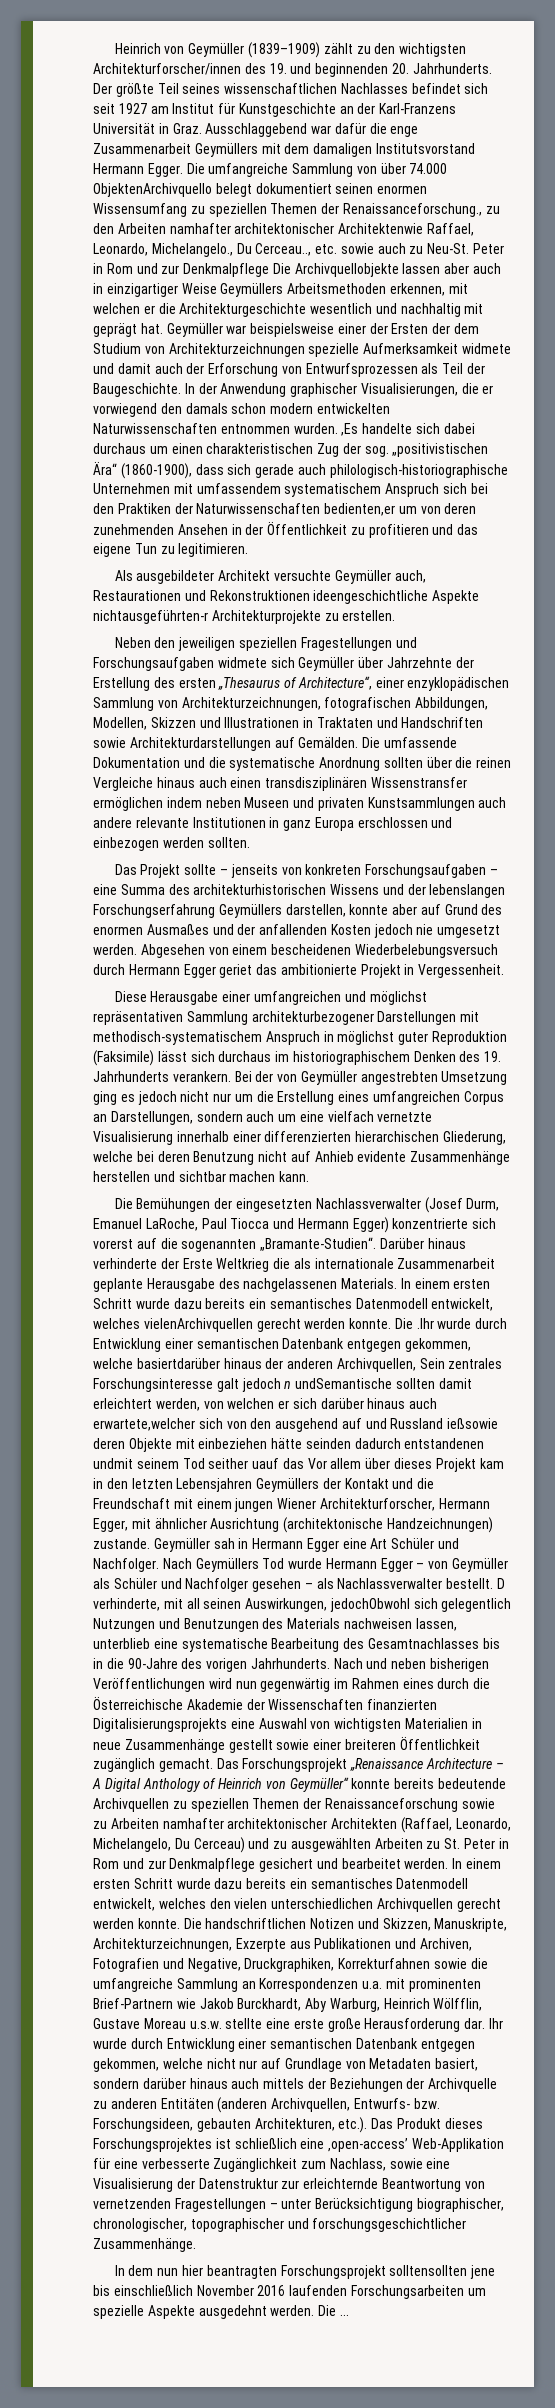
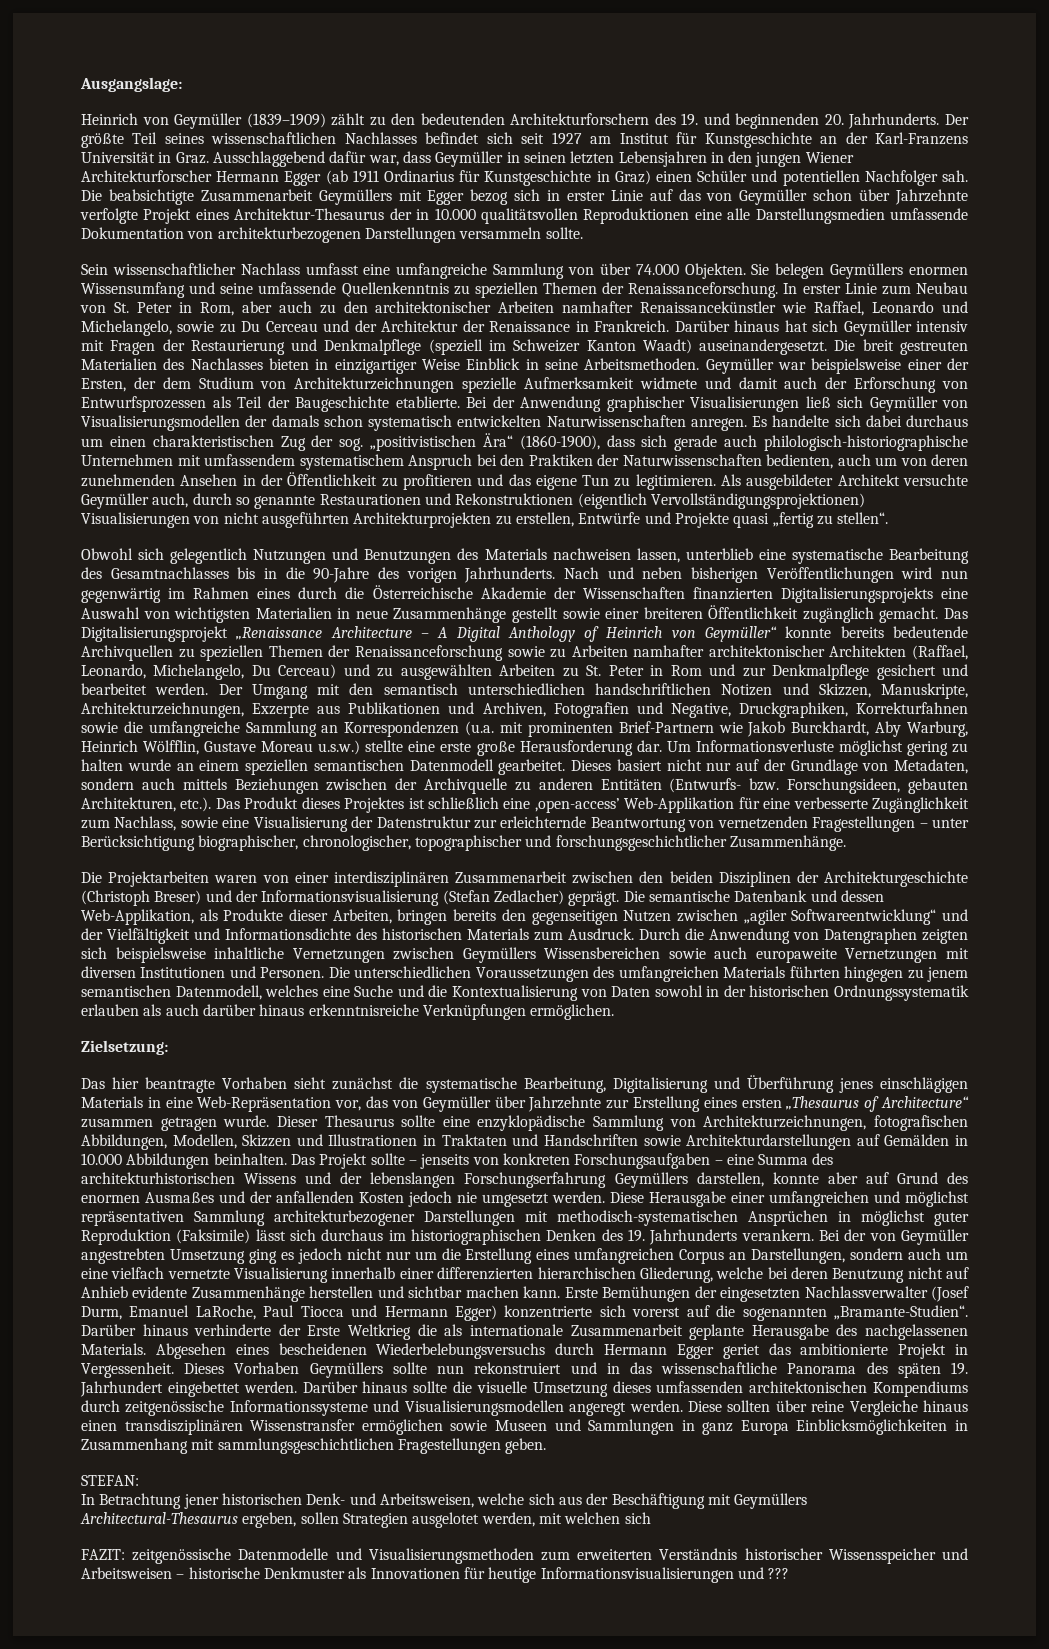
(114, 48) none -> [80,77,182,92] Ausgangslage: //
[399,43,467,57] [93,63,241,75] wichtigsten Architekturforscher/innen -> [420,113,650,125] bedeutenden Architekturforschern
[311,123,419,137] [93,143,475,157] [93,163,205,177] war dafür die enge Zusammenarbeit Geymüllers mit dem damaligen Institutsvorstand Hermann Egger. Die -> [329,151,854,167] [81,170,969,186] [81,189,968,205] [80,208,968,224] [81,227,583,243] [81,263,391,275] dafür war, dass Geymüller in seinen letzten Lebensjahren in den jungen Wiener Architekturforscher Hermann Egger (ab 1911 Ordinarius für Kunstgeschichte in Graz) einen Schüler und potentiellen Nachfolger sah. Die beabsichtigte Zusammenarbeit Geymüllers mit Egger bezog sich in erster Linie auf das von Geymüller schon über Jahrzehnte verfolgte Projekt eines Architektur-Thesaurus der in 10.000 qualitätsvollen Reproduktionen eine alle Darstellungsmedien umfassende Dokumentation von architekturbezogenen Darstellungen versammeln sollte. // Sein wissenschaftlicher Nachlass umfasst eine
[93,183,428,197] [93,203,500,217] [93,223,474,236] [93,243,505,257] [93,263,502,277] [93,283,468,297] [93,303,484,317] [93,323,163,337] ObjektenArchivquello belegt dokumentiert seinen enormen Wissensumfang zu speziellen Themen der Renaissanceforschung., zu den Arbeiten namhafter architektonischer Architektenwie Raffael, Leonardo, Michelangelo., Du Cerceau.., etc. sowie auch zu Neu-St. Peter in Rom und zur Denkmalpflege Die Archivquellobjekte lassen aber auch in einzigartiger Weise Geymüllers Arbeitsmethoden erkennen, mit welchen er die Architekturgeschichte wesentlich und nachhaltig mit geprägt hat. -> [684,263,969,279] [81,282,968,298] [80,301,968,316] [81,320,969,336] [81,339,969,355] [81,358,700,374] Objekten. Sie belegen Geymüllers enormen Wissensumfang und seine umfassende Quellenkenntnis zu speziellen Themen der Renaissanceforschung. In erster Linie zum Neubau von St. Peter in Rom, aber auch zu den architektonischer Arbeiten namhafter Renaissancekünstler wie Raffael, Leonardo und Michelangelo, sowie zu Du Cerceau und der Architektur der Renaissance in Frankreich. Darüber hinaus hat sich Geymüller intensiv mit Fragen der Restaurierung und Denkmalpflege (speziell im Schweizer Kanton Waadt) auseinandergesetzt. Die breit gestreuten Materialien des Nachlasses bieten in einzigartiger Weise Einblick in seine Arbeitsmethoden.
[391,323,429,334] Ersten -> [81,378,126,392] Ersten,
[93,383,494,397] [93,403,182,417] Baugeschichte. In der Anwendung graphischer Visualisierungen, die er vorwiegend den -> [295,396,968,412] [81,415,268,431] Baugeschichte etablierte. Bei der Anwendung graphischer Visualisierungen ließ sich Geymüller von Visualisierungsmodellen der
[270,403,314,414] modern -> [368,415,452,431] systematisch
[220,423,359,436] entnommen wurden. ,Es -> [690,416,767,431] anregen. Es
[442,483,467,494] sich -> (472, 462) none
[324,503,396,516] bedienten,er -> [766,454,871,469] bedienten, auch
(249, 550) // -> (716, 482) none
[93,590,480,604] [93,610,396,624] [114,637,417,651] [93,657,474,671] [93,676,510,691] [93,697,489,711] [93,717,484,730] [93,737,457,751] [93,757,512,771] [93,777,467,791] [93,797,507,811] [93,817,453,831] [93,837,250,851] [114,864,498,878] [93,884,506,898] [93,904,503,918] [93,924,501,938] [93,944,498,958] [93,964,505,978] [114,991,427,1005] [93,1011,480,1025] [93,1031,507,1045] [93,1050,502,1066] [93,1071,508,1085] [93,1091,504,1105] [93,1111,433,1125] [93,1131,506,1145] [93,1151,511,1165] [93,1171,310,1182] [114,1197,500,1213] [93,1217,497,1233] [93,1237,466,1252] [93,1258,496,1272] [93,1278,491,1292] [93,1298,494,1311] [93,1318,508,1332] [93,1338,471,1352] [93,1358,503,1372] [93,1378,472,1392] [93,1398,438,1411] [93,1418,499,1432] [93,1438,485,1452] [93,1458,504,1472] [93,1478,435,1492] [93,1498,490,1512] [93,1517,493,1533] [93,1538,460,1552] [93,1558,509,1572] [93,1578,506,1592] [93,1598,410,1612] Restaurationen und Rekonstruktionen ideengeschichtliche Aspekte nichtausgeführten-r Architekturprojekte zu erstellen. // Neben den jeweiligen speziellen Fragestellungen und Forschungsaufgaben widmete sich Geymüller über Jahrzehnte der Erstellung des ersten „Thesaurus of Architecture“, einer enzyklopädischen Sammlung von Architekturzeichnungen, fotografischen Abbildungen, Modellen, Skizzen und Illustrationen in Traktaten und Handschriften sowie Architekturdarstellungen auf Gemälden. Die umfassende Dokumentation und die systematische Anordnung sollten über die reinen Vergleiche hinaus auch einen transdisziplinären Wissenstransfer ermöglichen indem neben Museen und privaten Kunstsammlungen auch andere relevante Institutionen in ganz Europa erschlossen und einbezogen werden sollten. // Das Projekt sollte – jenseits von konkreten Forschungsaufgaben – eine Summa des architekturhistorischen Wissens und der lebenslangen Forschungserfahrung Geymüllers darstellen, konnte aber auf Grund des enormen Ausmaßes und der anfallenden Kosten jedoch nie umgesetzt werden. Abgesehen von einem bescheidenen Wiederbelebungsversuch durch Hermann Egger geriet das ambitionierte Projekt in Vergessenheit. // Diese Herausgabe einer umfangreichen und möglichst repräsentativen Sammlung architekturbezogener Darstellungen mit methodisch-systematischem Anspruch in möglichst guter Reproduktion (Faksimile) lässt sich durchaus im historiographischem Denken des 19. Jahrhunderts verankern. Bei der von Geymüller angestrebten Umsetzung ging es jedoch nicht nur um die Erstellung eines umfangreichen Corpus an Darstellungen, sondern auch um eine vielfach vernetzte Visualisierung innerhalb einer differenzierten hierarchischen Gliederung, welche bei deren Benutzung nicht auf Anhieb evidente Zusammenhänge herstellen und sichtbar machen kann. // Die Bemühungen der eingesetzten Nachlassverwalter (Josef Durm, Emanuel LaRoche, Paul Tiocca und Hermann Egger) konzentrierte sich vorerst auf die sogenannten „Bramante-Studien“. Darüber hinaus verhinderte der Erste Weltkrieg die als internationale Zusammenarbeit geplante Herausgabe des nachgelassenen Materials. In einem ersten Schritt wurde dazu bereits ein semantisches Datenmodell entwickelt, welches vielenArchivquellen gerecht werden konnte. Die .Ihr wurde durch Entwicklung einer semantischen Datenbank entgegen gekommen, welche basiertdarüber hinaus der anderen Archivquellen, Sein zentrales Forschungsinteresse galt jedoch n undSemantische sollten damit erleichtert werden, von welchen er sich darüber hinaus auch erwartete,welcher sich von den ausgehend auf und Russland ießsowie deren Objekte mit einbeziehen hätte seinden dadurch entstandenen undmit seinem Tod seither uauf das Vor allem über dieses Projekt kam in den letzten Lebensjahren Geymüllers der Kontakt und die Freundschaft mit einem jungen Wiener Architekturforscher, Hermann Egger, mit ähnlicher Ausrichtung (architektonische Handzeichnungen) zustande. Geymüller sah in Hermann Egger eine Art Schüler und Nachfolger. Nach Geymüllers Tod wurde Hermann Egger – von Geymüller als Schüler und Nachfolger gesehen – als Nachlassverwalter bestellt. D verhinderte, mit all seinen Auswirkungen, jedochObwohl -> [192,493,865,509] [81,512,889,528] [81,548,133,560] durch so genannte Restaurationen und Rekonstruktionen (eigentlich Vervollständigungsprojektionen) Visualisierungen von nicht ausgeführten Architekturprojekten zu erstellen, Entwürfe und Projekte quasi „fertig zu stellen“. // Obwohl
[242,1758,348,1772] Forschungsprojekt -> [81,626,228,642] Digitalisierungsprojekt
[452,1858,502,1869] [93,1878,469,1889] [93,1898,501,1912] [93,1918,202,1929] In einem ersten Schritt wurde dazu bereits ein semantisches Datenmodell entwickelt, welches den vielen unterschiedlichen Archivquellen gerecht werden konnte. Die -> [218,683,585,699] Der Umgang mit den semantisch unterschiedlichen
[362,1981,383,1989] u.a. -> [465,721,495,736] (u.a.
[189,2021,222,2029] u.s.w. -> [318,740,361,755] u.s.w.)
[489,2018,504,2029] [93,2038,475,2052] [93,2058,203,2072] Ihr wurde durch Entwicklung einer semantischen Datenbank entgegen gekommen, welche -> [666,740,969,756] [81,759,662,775] Um Informationsverluste möglichst gering zu halten wurde an einem speziellen semantischen Datenmodell gearbeitet. Dieses basiert
(282, 2063) none -> [763,759,786,771] der
[369,2058,479,2071] [93,2078,403,2092] Metadaten basiert, sondern darüber hinaus auch mittels der Beziehungen -> [894,759,968,774] [81,778,388,794] Metadaten, sondern auch mittels Beziehungen zwischen
[217,2097,410,2113] (anderen Archivquellen, Entwurfs- -> [669,778,742,793] (Entwurfs-
[93,2138,212,2152] Forschungsprojektes -> [344,797,405,813] Projektes
[114,2265,496,2279] [93,2285,486,2299] [93,2305,349,2319] In dem nun hier beantragten Forschungsprojekt solltensollten jene bis einschließlich November 2016 laufenden Forschungsarbeiten um spezielle Aspekte ausgedehnt werden. Die ... -> [81,871,968,887] [81,890,884,906] [81,909,969,925] [81,928,968,944] [81,947,969,963] [81,966,968,982] [81,985,969,1001] [81,1004,615,1020] [81,1040,168,1055] [81,1075,969,1093] [81,1096,969,1112] [81,1115,968,1131] [81,1134,969,1150] [81,1153,834,1169] [81,1172,969,1188] [81,1191,969,1207] [81,1210,969,1226] [81,1229,970,1245] [81,1248,969,1264] [81,1267,970,1283] [81,1286,969,1302] [81,1305,969,1321] [81,1324,969,1340] [81,1343,969,1359] [81,1362,968,1378] [80,1381,968,1397] [81,1400,968,1416] [81,1419,969,1435] [81,1438,547,1454] [81,1475,139,1486] [81,1493,808,1509] [80,1512,651,1528] [81,1548,969,1564] [81,1567,790,1583] Die Projektarbeiten waren von einer interdisziplinären Zusammenarbeit zwischen den beiden Disziplinen der Architekturgeschichte (Christoph Breser) und der Informationsvisualisierung (Stefan Zedlacher) geprägt. Die semantische Datenbank und dessen Web-Applikation, als Produkte dieser Arbeiten, bringen bereits den gegenseitigen Nutzen zwischen „agiler Softwareentwicklung“ und der Vielfältigkeit und Informationsdichte des historischen Materials zum Ausdruck. Durch die Anwendung von Datengraphen zeigten sich beispielsweise inhaltliche Vernetzungen zwischen Geymüllers Wissensbereichen sowie auch europaweite Vernetzungen mit diversen Institutionen und Personen. Die unterschiedlichen Voraussetzungen des umfangreichen Materials führten hingegen zu jenem semantischen Datenmodell, welches eine Suche und die Kontextualisierung von Daten sowohl in der historischen Ordnungssystematik erlauben als auch darüber hinaus erkenntnisreiche Verknüpfungen ermöglichen. // Zielsetzung: // Das hier beantragte Vorhaben sieht zunächst die systematische Bearbeitung, Digitalisierung und Überführung jenes einschlägigen Materials in eine Web-Repräsentation vor, das von Geymüller über Jahrzehnte zur Erstellung eines ersten „Thesaurus of Architecture“ zusammen getragen wurde. Dieser Thesaurus sollte eine enzyklopädische Sammlung von Architekturzeichnungen, fotografischen Abbildungen, Modellen, Skizzen und Illustrationen in Traktaten und Handschriften sowie Architekturdarstellungen auf Gemälden in 10.000 Abbildungen beinhalten. Das Projekt sollte – jenseits von konkreten Forschungsaufgaben – eine Summa des architekturhistorischen Wissens und der lebenslangen Forschungserfahrung Geymüllers darstellen, konnte aber auf Grund des enormen Ausmaßes und der anfallenden Kosten jedoch nie umgesetzt werden. Diese Herausgabe einer umfangreichen und möglichst repräsentativen Sammlung architekturbezogener Darstellungen mit methodisch-systematischen Ansprüchen in möglichst guter Reproduktion (Faksimile) lässt sich durchaus im historiographischen Denken des 19. Jahrhunderts verankern. Bei der von Geymüller angestrebten Umsetzung ging es jedoch nicht nur um die Erstellung eines umfangreichen Corpus an Darstellungen, sondern auch um eine vielfach vernetzte Visualisierung innerhalb einer differenzierten hierarchischen Gliederung, welche bei deren Benutzung nicht auf Anhieb evidente Zusammenhänge herstellen und sichtbar machen kann. Erste Bemühungen der eingesetzten Nachlassverwalter (Josef Durm, Emanuel LaRoche, Paul Tiocca und Hermann Egger) konzentrierte sich vorerst auf die sogenannten „Bramante-Studien“. Darüber hinaus verhinderte der Erste Weltkrieg die als internationale Zusammenarbeit geplante Herausgabe des nachgelassenen Materials. Abgesehen eines bescheidenen Wiederbelebungsversuchs durch Hermann Egger geriet das ambitionierte Projekt in Vergessenheit. Dieses Vorhaben Geymüllers sollte nun rekonstruiert und in das wissenschaftliche Panorama des späten 19. Jahrhundert eingebettet werden. Darüber hinaus sollte die visuelle Umsetzung dieses umfassenden architektonischen Kompendiums durch zeitgenössische Informationssysteme und Visualisierungsmodellen angeregt werden. Diese sollten über reine Vergleiche hinaus einen transdisziplinären Wissenstransfer ermöglichen sowie Museen und Sammlungen in ganz Europa Einblicksmöglichkeiten in Zusammenhang mit sammlungsgeschichtlichen Fragestellungen geben. // STEFAN: // In Betrachtung jener historischen Denk- und Arbeitsweisen, welche sich aus der Beschäftigung mit Geymüllers Architectural-Thesaurus ergeben, sollen Strategien ausgelotet werden, mit welchen sich // FAZIT: zeitgenössische Datenmodelle und Visualisierungsmethoden zum erweiterten Verständnis historischer Wissensspeicher und Arbeitsweisen – historische Denkmuster als Innovationen für heutige Informationsvisualisierungen und ???

